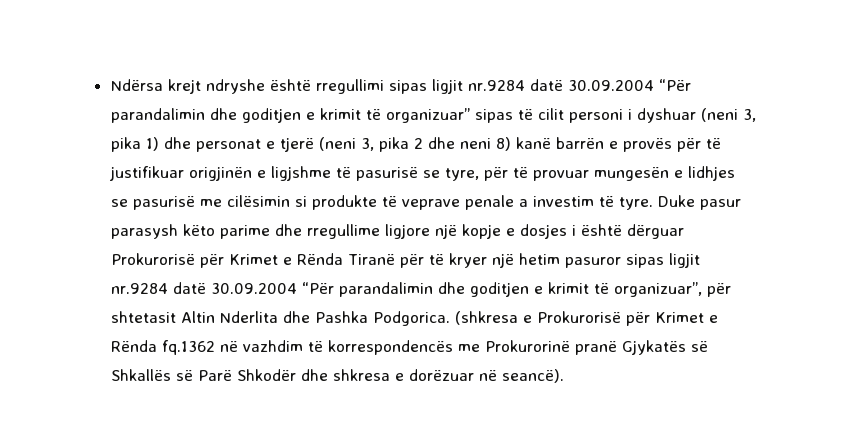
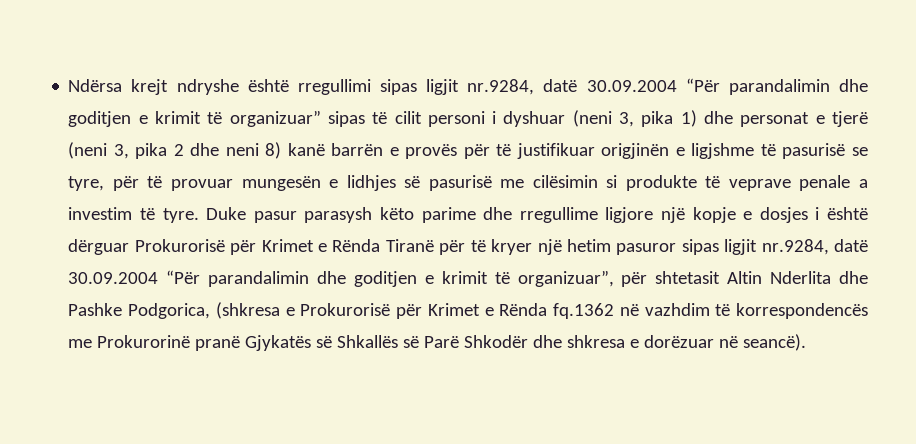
[467,80,525,91] nr.9284 -> [467,79,535,95] nr.9284,
[110,199,128,207] se -> [404,176,421,188] së
[110,283,168,294] nr.9284 -> [761,239,829,255] nr.9284,
[314,311,450,326] Pashka Podgorica. -> [68,303,211,319] Pashke Podgorica,

